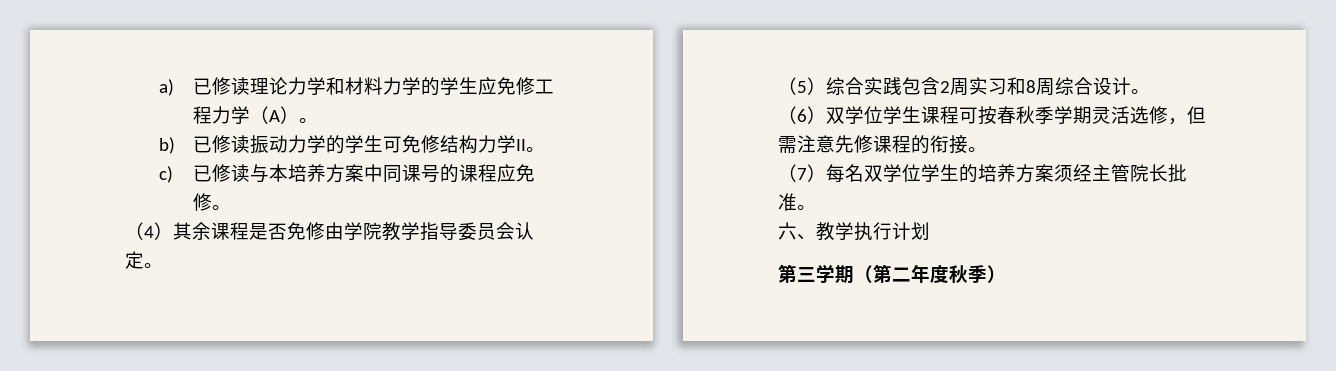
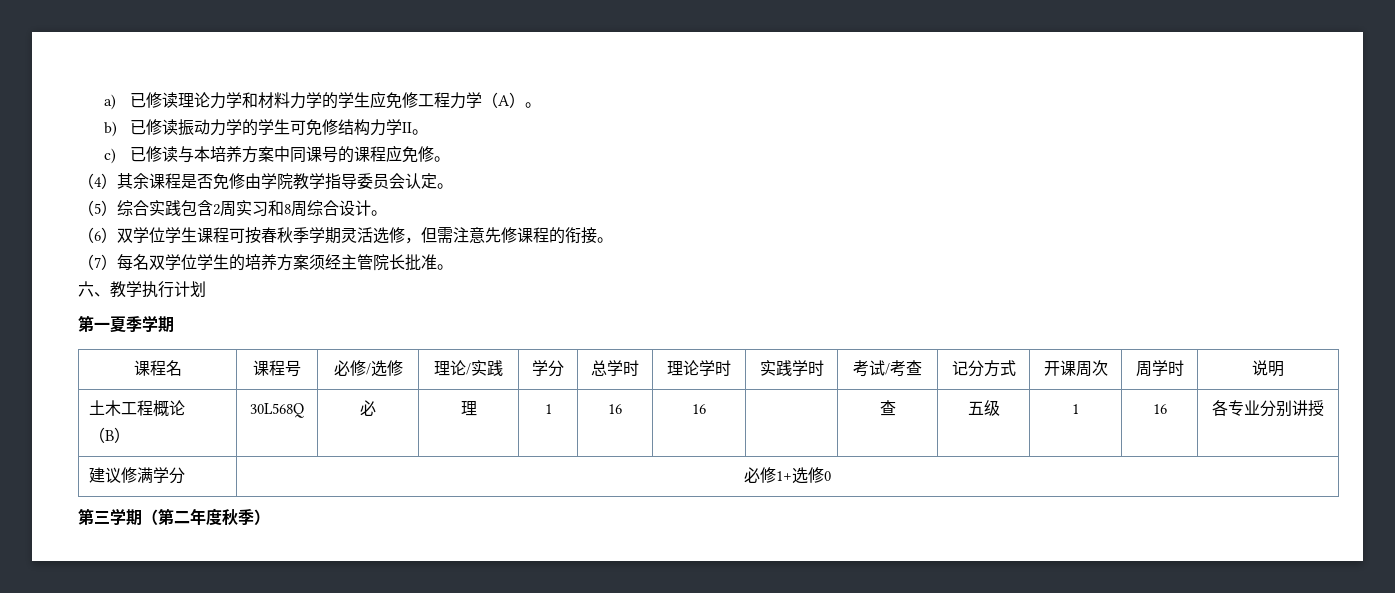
(930, 231) none -> [78,315,174,333] [133,360,182,376] [253,360,301,377] [333,360,403,377] [434,360,503,376] [532,360,564,377] [591,360,639,376] [666,360,731,376] [759,360,824,376] [852,360,922,377] [951,360,1016,377] [1043,360,1108,377] [1135,360,1184,377] [1252,360,1284,377] [89,400,186,417] [89,427,131,443] [250,403,304,418] [360,400,376,416] [460,401,477,416] [544,404,552,414] [607,404,622,414] [691,404,706,414] [879,400,896,416] [967,400,1000,416] [1072,404,1079,414] [1152,404,1167,414] [1212,400,1324,417] [89,467,186,484] [744,467,831,484] // 第一夏季学期 // 课程名 | 课程号 | 必修/选修 | 理论/实践 | 学分 | 总学时 | 理论学时 | 实践学时 | 考试/考查 | 记分方式 | 开课周次 | 周学时 | 说明 // 土木工程概论（B） | 30L568Q | 必 | 理 | 1 | 16 | 16 | | 查 | 五级 | 1 | 16 | 各专业分别讲授 // 建议修满学分 | 必修1+选修0

